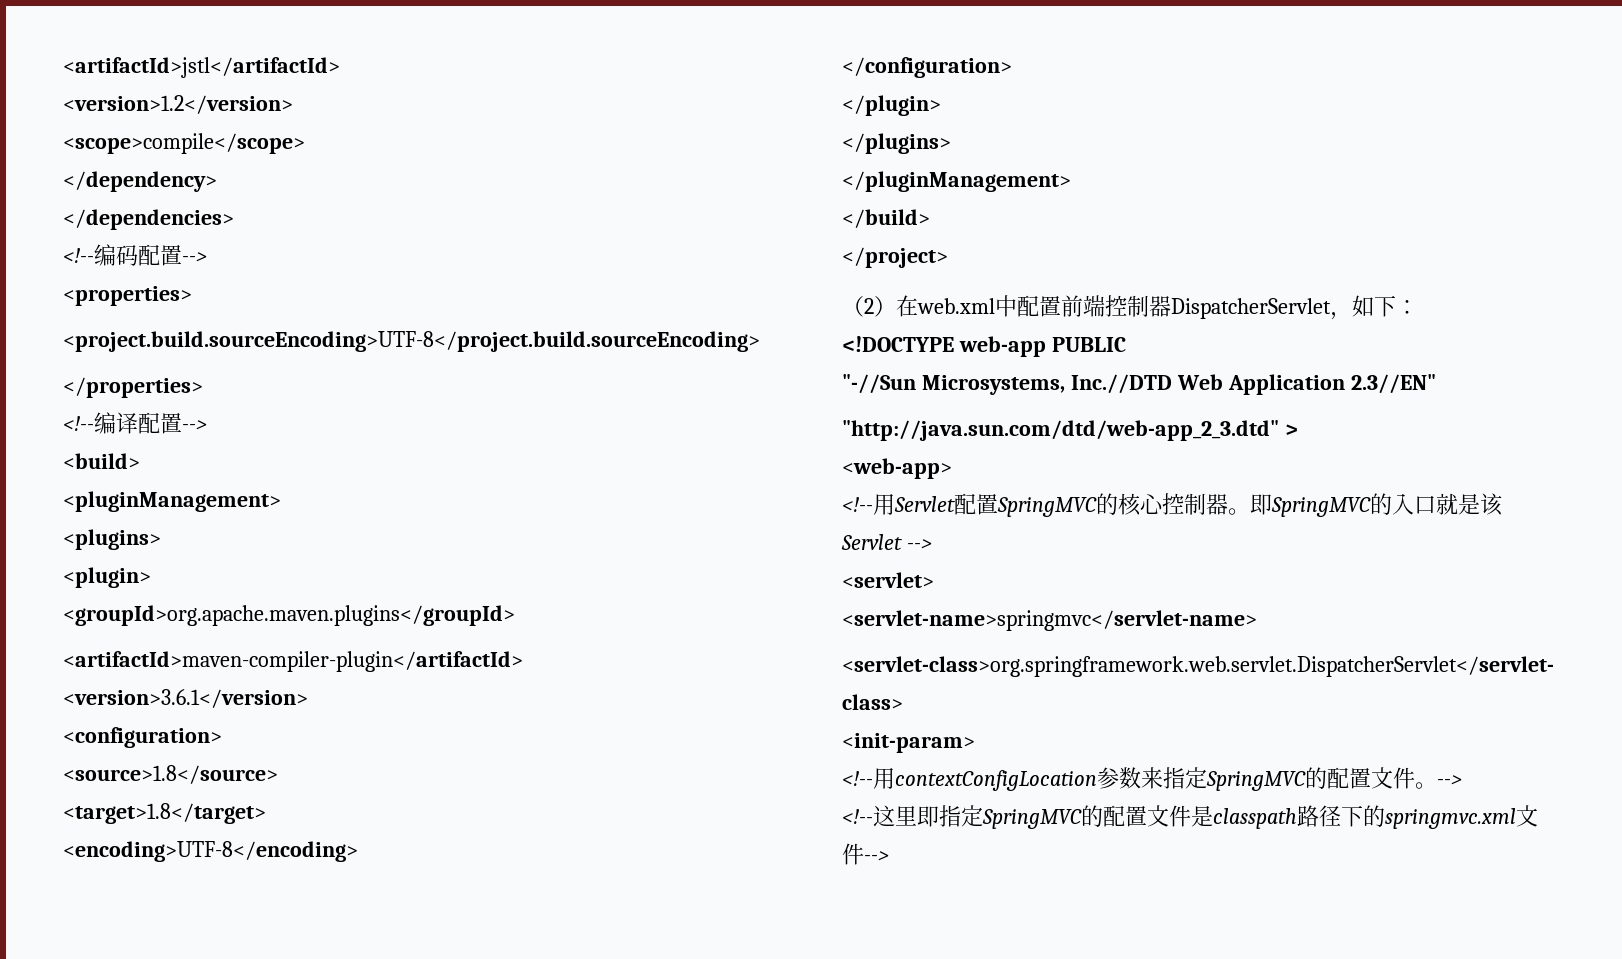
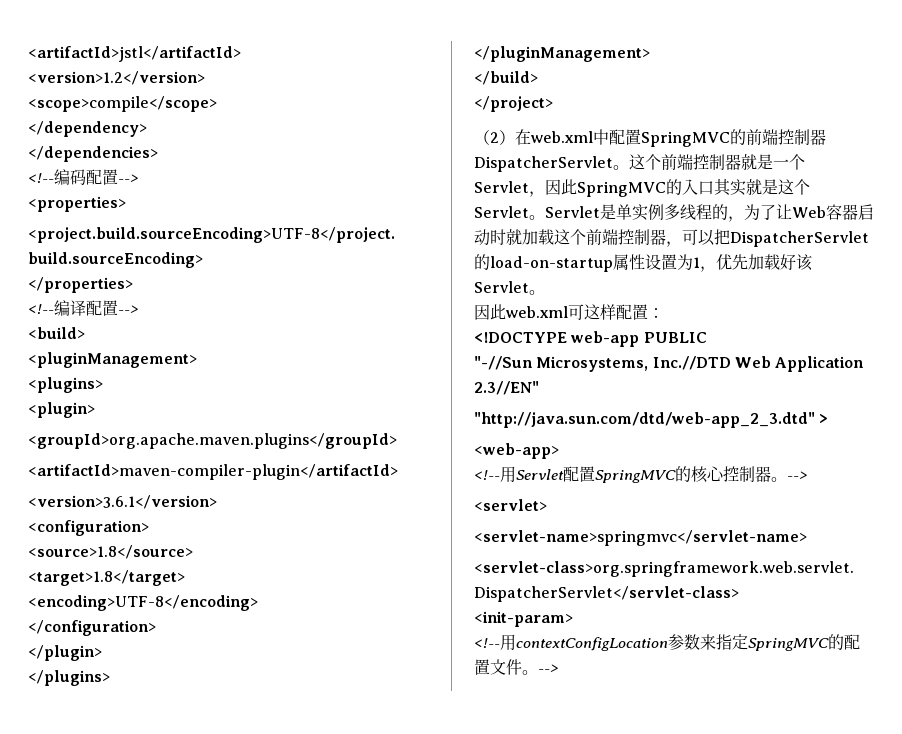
(1061, 306) none -> [641,129,746,147] SpringMVC的
[1330,295,1396,320] ，如下 -> [613,154,805,170] [474,179,810,197] [474,204,874,222] [474,229,869,247] [474,254,813,272] [474,281,545,295] [474,304,648,320] 。这个前端控制器就是一个Servlet，因此SpringMVC的入口其实就是这个Servlet。Servlet是单实例多线程的，为了让Web容器启动时就加载这个前端控制器，可以把DispatcherServlet的load-on-startup属性设置为1，优先加载好该Servlet。 // 因此web.xml可这样配置
[1250,493,1503,517] [841,534,902,550] 即SpringMVC的入口就是该Servlet -> (787, 479) none
[842,805,1538,829] [842,843,889,865] // <!--这里即指定SpringMVC的配置文件是classpath路径下的springmvc.xml文件--> -> (559, 668) none

